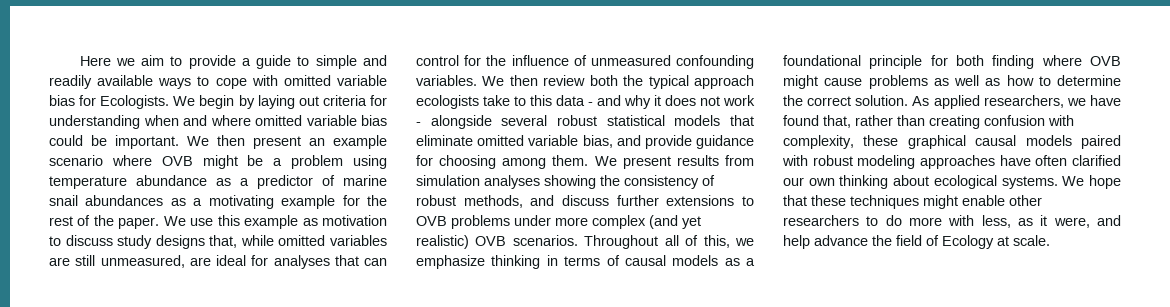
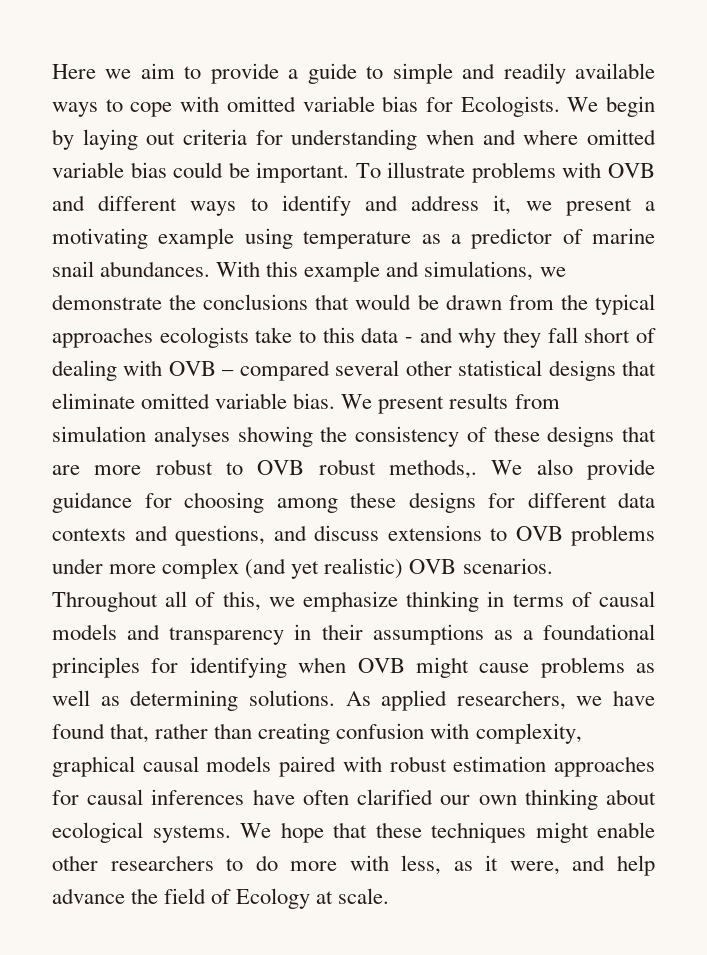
[187,135,387,149] [49,155,344,169] We then present an example scenario where OVB might be a problem -> [355,162,655,183] [52,195,655,216] [52,228,235,249] To illustrate problems with OVB and different ways to identify and address it, we present a motivating example
[136,175,207,186] abundance -> (412, 240) none
[85,195,387,209] [49,215,388,229] [49,235,387,249] [49,255,387,269] [416,55,754,69] [416,75,618,86] abundances as a motivating example for the rest of the paper. We use this example as motivation to discuss study designs that, while omitted variables are still unmeasured, are ideal for analyses that can control for the influence of unmeasured confounding variables. We then review both -> [100,261,566,282] [52,294,554,310] abundances. With this example and simulations, we demonstrate the conclusions that would be drawn from
[694,75,754,89] approach -> [52,327,153,348] approaches
[654,95,755,106] [416,115,754,129] [416,135,754,149] [416,155,589,169] it does not work - alongside several robust statistical models that eliminate omitted variable bias, and provide guidance for choosing among them. -> [503,327,656,348] [52,360,656,381] [52,393,336,409] they fall short of dealing with OVB – compared several other statistical designs that eliminate omitted variable bias.
[416,195,523,208] robust methods, -> [493,426,656,447] [52,459,655,480] [52,492,655,513] [52,525,265,546] these designs that are more robust to OVB robust methods,. We also provide guidance for choosing among these designs for different data contexts and questions,
[616,195,659,206] further -> (379, 533) none
[724,258,755,266] [783,55,1082,69] as a foundational principle for both finding where -> [127,624,655,645] [52,657,347,678] and transparency in their assumptions as a foundational principles for identifying when
[1006,75,1121,86] [783,95,909,106] how to determine the correct solution. -> [130,690,335,711] determining solutions.
[863,135,899,146] these -> (582, 733) none
[857,155,995,169] modeling approaches -> [453,756,655,777] [52,789,245,805] estimation approaches for causal inferences

